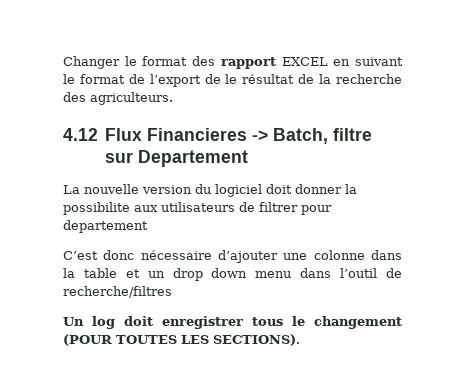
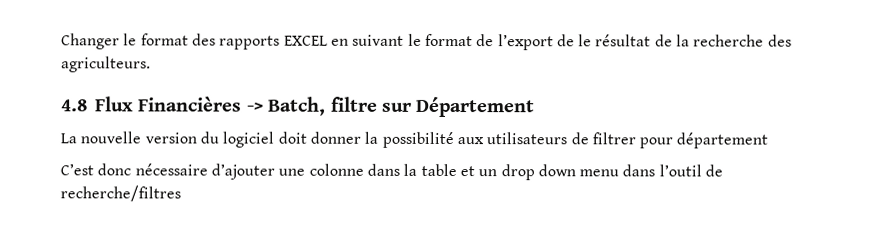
[220,57,276,69] rapport -> [219,35,281,50] rapports
[63,128,247,141] 4.12 Flux Financieres -> [61,96,243,112] 4.8 Flux Financières
[137,150,248,167] Departement -> [416,96,536,118] Département
[63,202,130,215] possibilite -> [381,131,454,149] possibilité
[63,220,148,233] departement -> [676,132,769,149] département
[63,316,402,329] [63,334,300,346] // Un log doit enregistrer tous le changement (POUR TOUTES LES SECTIONS). -> (181, 193) none

